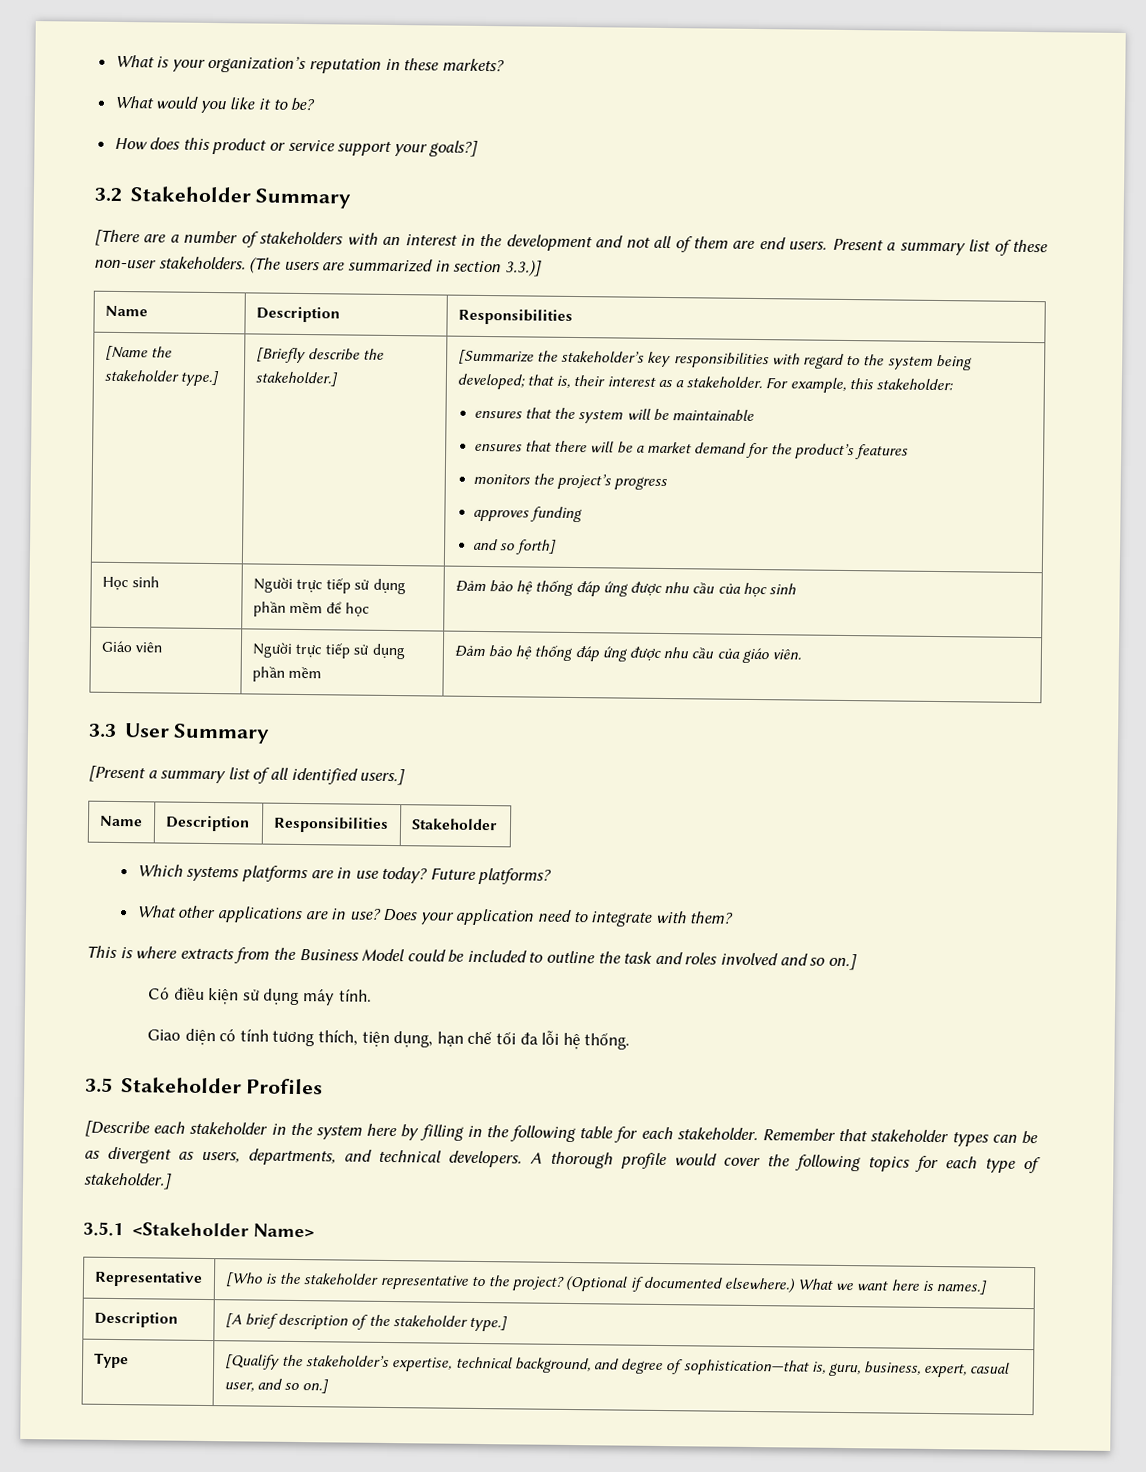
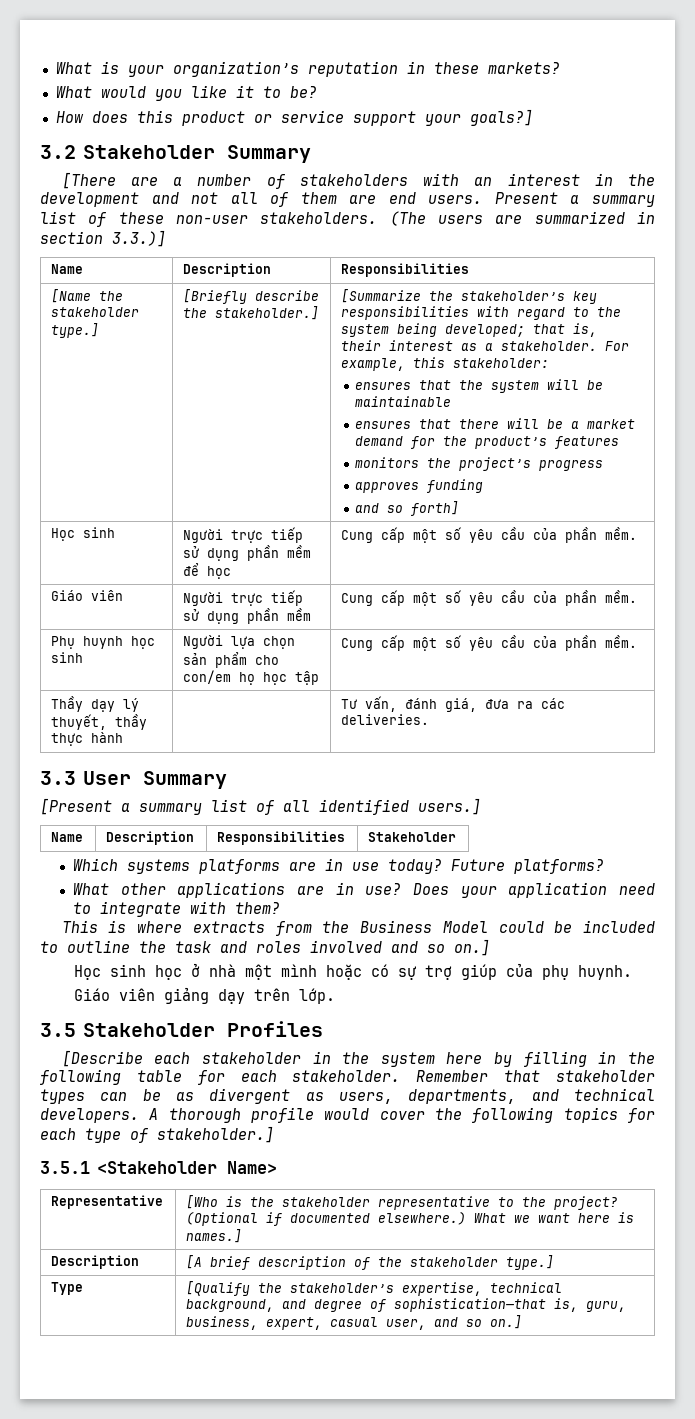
[454,579,796,598] Đảm bảo hệ thống đáp ứng được nhu cầu của học sinh -> [341,527,638,543] Cung cấp một số yêu cầu của phần mềm.
[453,644,801,664] Đảm bảo hệ thống đáp ứng được nhu cầu của giáo viên. -> [341,590,638,606] [51,636,156,649] [51,652,84,663] [183,635,296,649] [183,652,280,668] [183,670,320,685] [341,635,638,651] [51,696,140,712] [51,714,148,730] [51,732,124,746] [341,696,566,712] [341,714,430,725] Cung cấp một số yêu cầu của phần mềm. // Phụ huynh học sinh | Người lựa chọn sản phẩm cho con/em họ học tập | Cung cấp một số yêu cầu của phần mềm. // Thầy dạy lý thuyết, thầy thực hành | | Tư vấn, đánh giá, đưa ra các deliveries.
[148,986,372,1006] [147,1028,631,1050] Có điều kiện sử dụng máy tính. // Giao diện có tính tương thích, tiện dụng, hạn chế tối đa lỗi hệ thống. -> [74,963,633,980] [74,987,336,1004] Học sinh học ở nhà một mình hoặc có sự trợ giúp của phụ huynh. // Giáo viên giảng dạy trên lớp.

